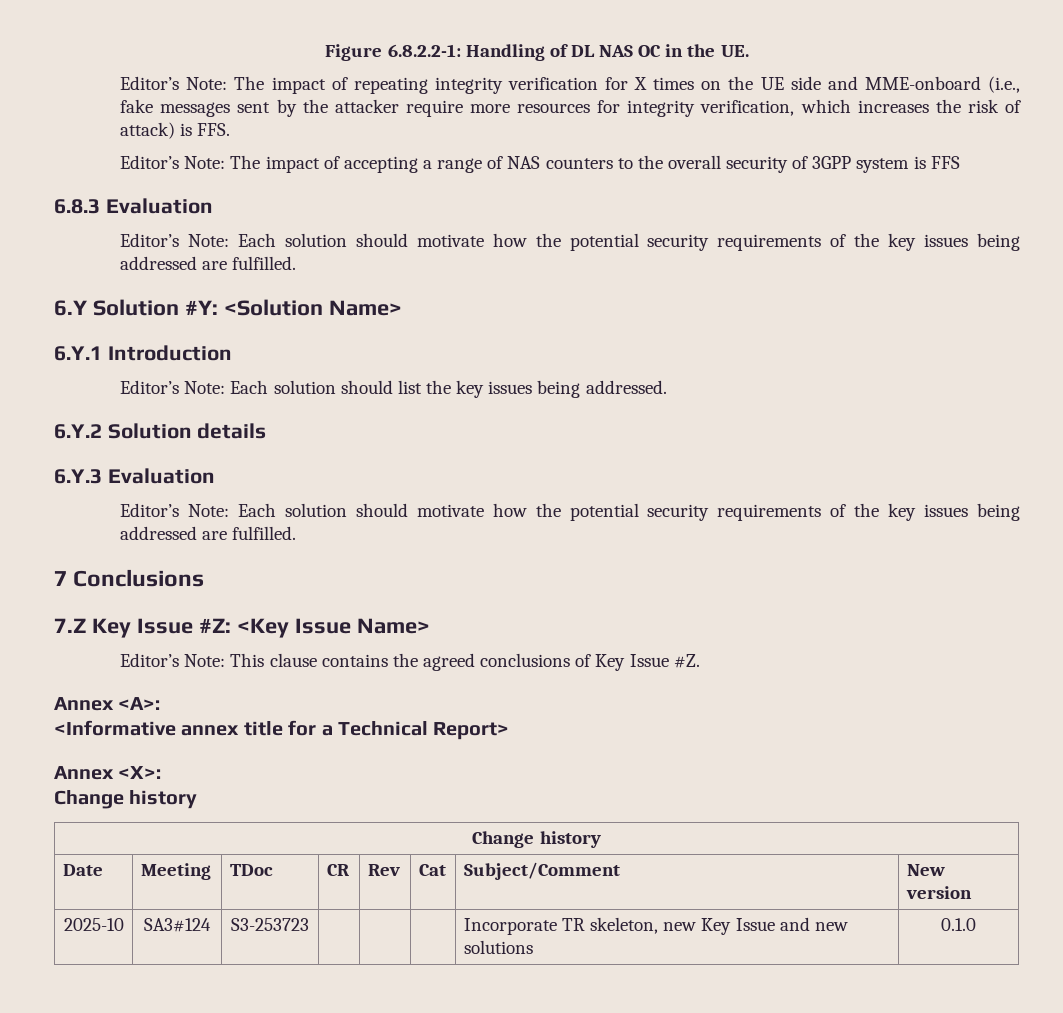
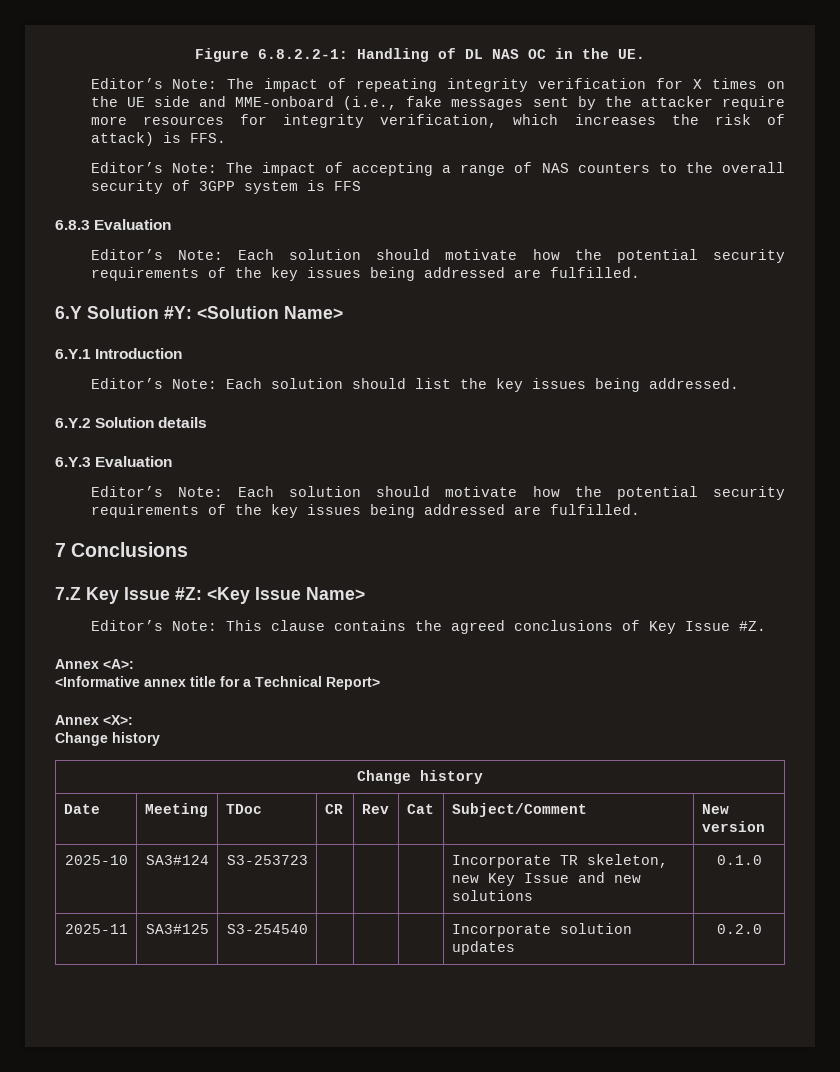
(977, 924) none -> [64,924,128,934] [145,924,209,934] [226,924,308,934] [451,923,632,937] [451,941,515,955] [716,924,762,934] // 2025-11 | SA3#125 | S3-254540 | | | | Incorporate solution updates | 0.2.0

